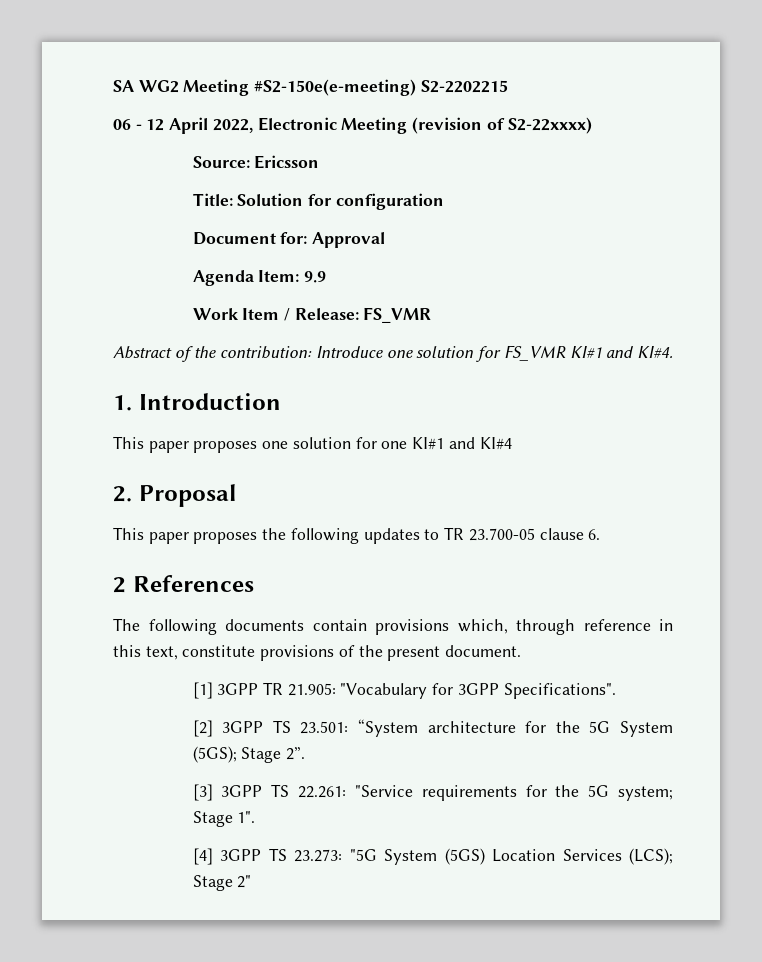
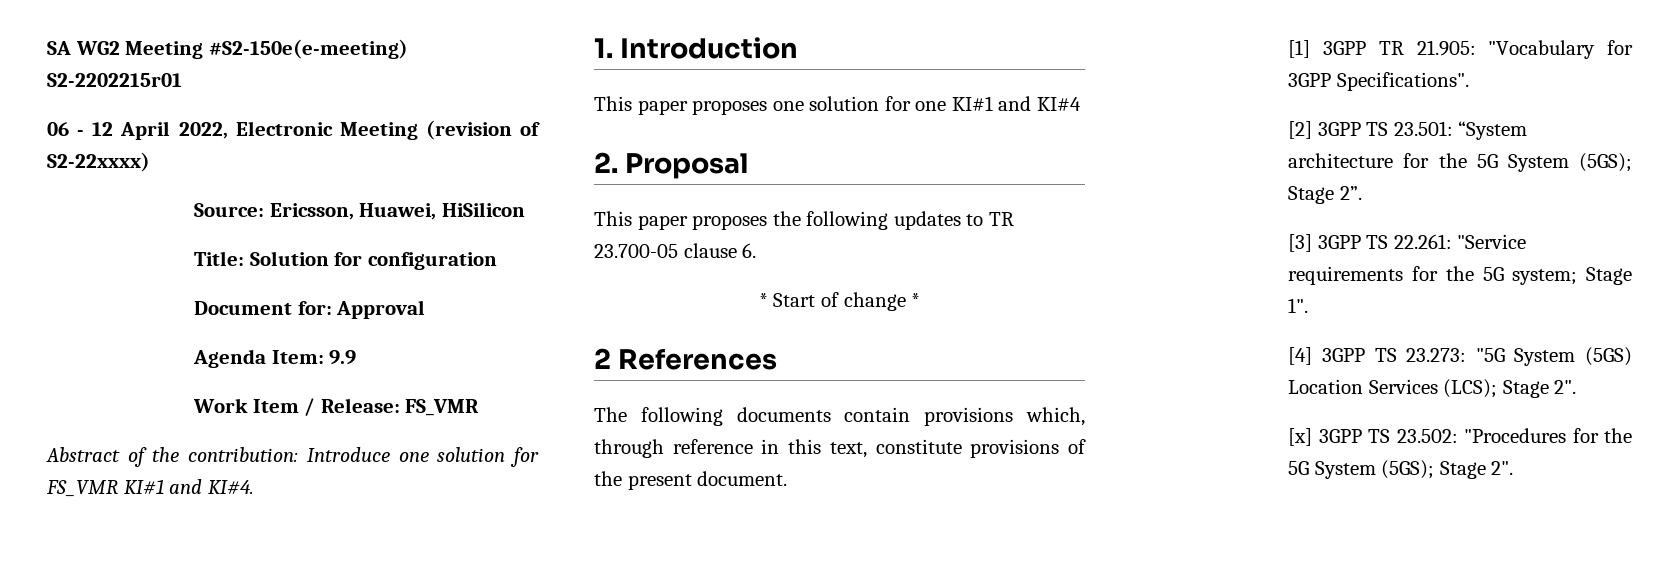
[420,80,508,93] S2-2202215 -> [47,73,182,87] S2-2202215r01
[254,155,320,169] Ericsson -> [269,202,525,220] Ericsson, Huawei, HiSilicon
(601, 534) none -> [758,292,921,311] // * Start of change *
[237,875,252,888] 2" -> [1554,380,1577,394] [1288,428,1632,446] [1288,460,1514,479] 2". // [x] 3GPP TS 23.502: "Procedures for the 5G System (5GS); Stage 2".

